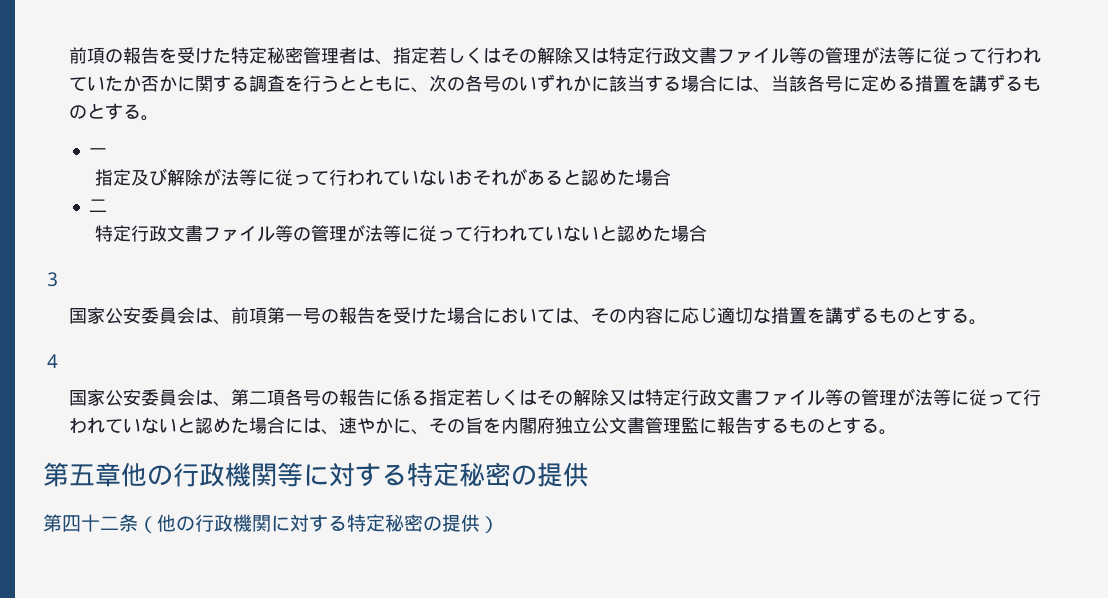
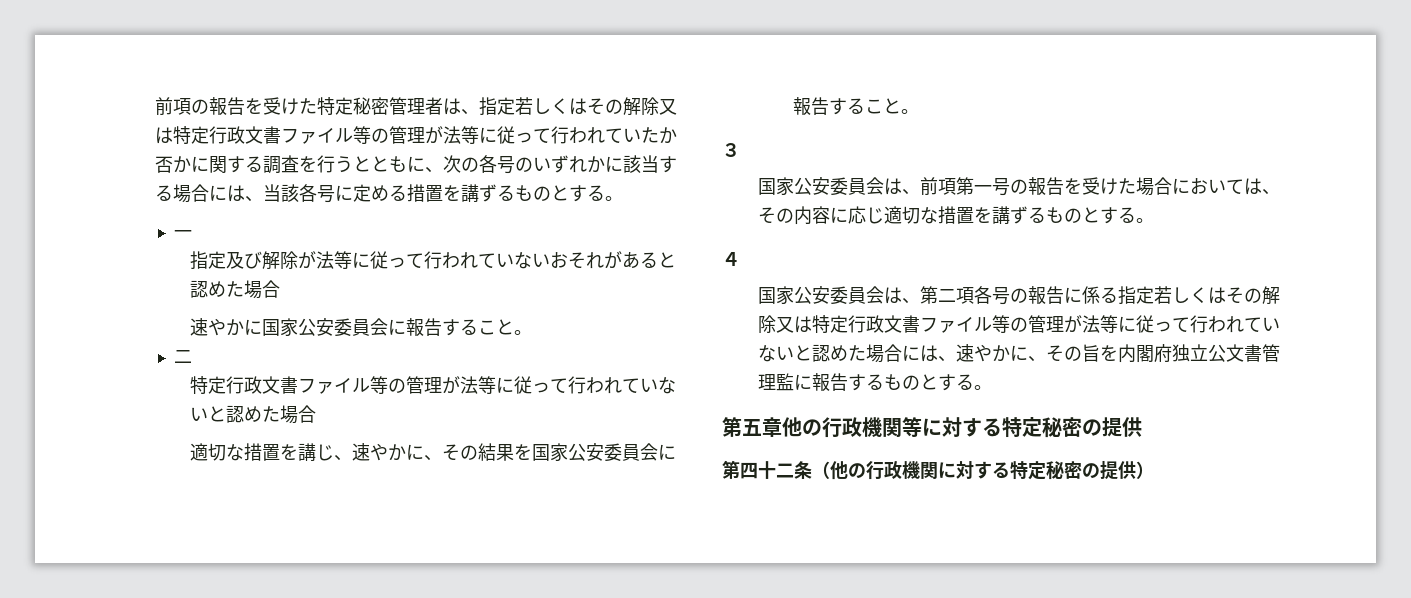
(672, 177) none -> [190,318,533,337] // 速やかに国家公安委員会に報告すること。
(708, 233) none -> [190,443,677,462] [793,97,920,115] // 適切な措置を講じ、速やかに、その結果を国家公安委員会に報告すること。

